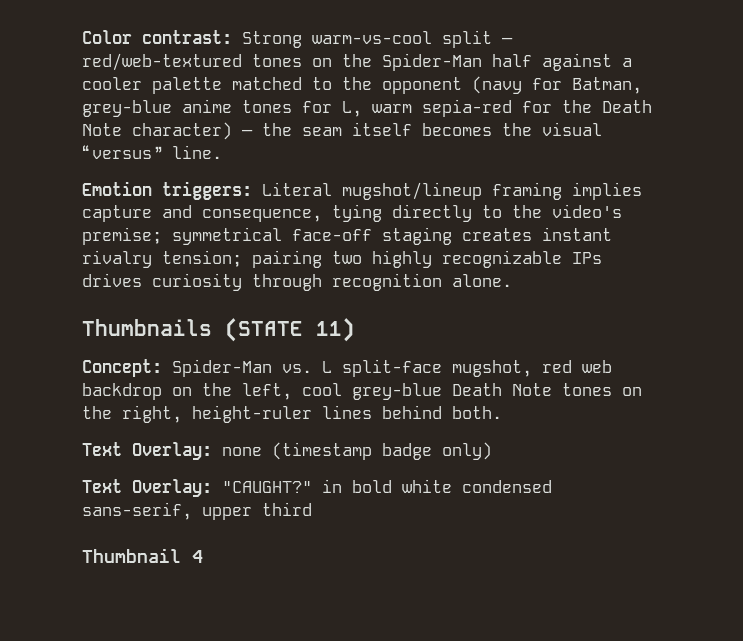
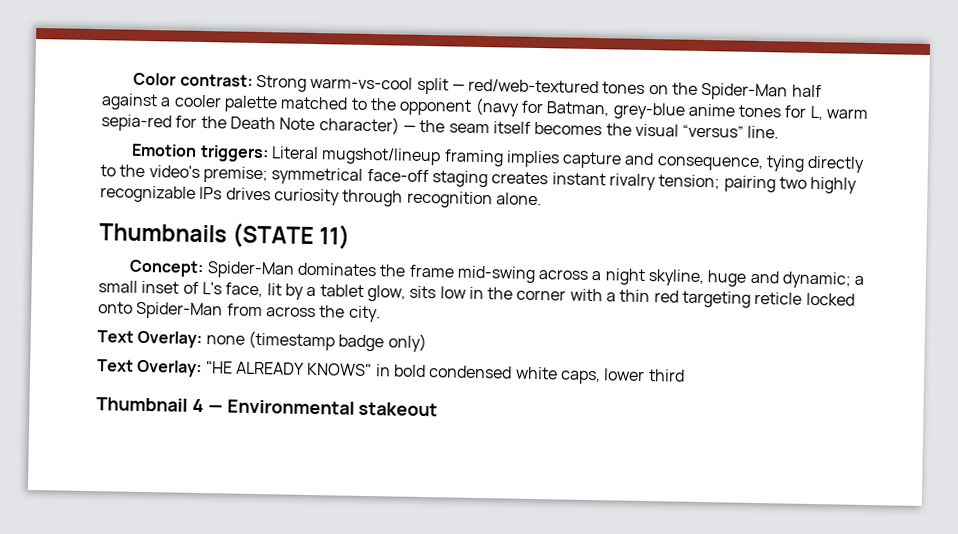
[282,359,612,377] [82,383,642,400] [82,405,502,423] vs. L split-face mugshot, red web backdrop on the left, cool grey-blue Death Note tones on the right, height-ruler lines behind both. -> [296,262,865,289] [98,280,855,308] [98,301,381,323] dominates the frame mid-swing across a night skyline, huge and dynamic; a small inset of L's face, lit by a tablet glow, sits low in the corner with a thin red targeting reticle locked onto Spider-Man from across the city.
[222,479,552,493] [82,502,252,520] "CAUGHT?" in bold white condensed sans-serif, upper -> [205,361,646,385] "HE ALREADY KNOWS" in bold condensed white caps, lower
(203, 556) none -> [207,399,439,417] — Environmental stakeout

